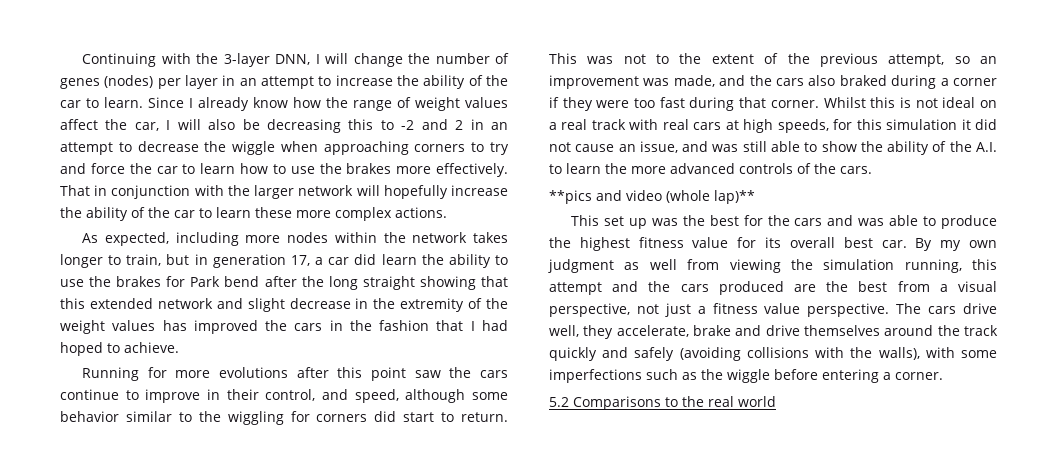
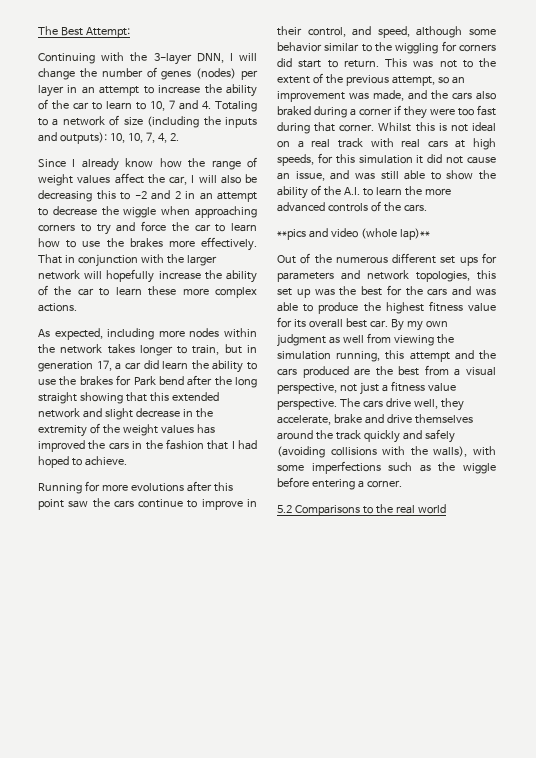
(82, 60) none -> [38,26,130,38] The Best Attempt: //
[104,97,143,108] learn. -> [106,100,257,112] [38,115,257,128] [38,132,179,144] learn to 10, 7 and 4. Totaling to a network of size (including the inputs and outputs): 10, 10, 7, 4, 2. //
[571,215,600,226] This -> [277,253,497,266] [277,270,496,282] Out of the numerous different set ups for parameters and network topologies, this

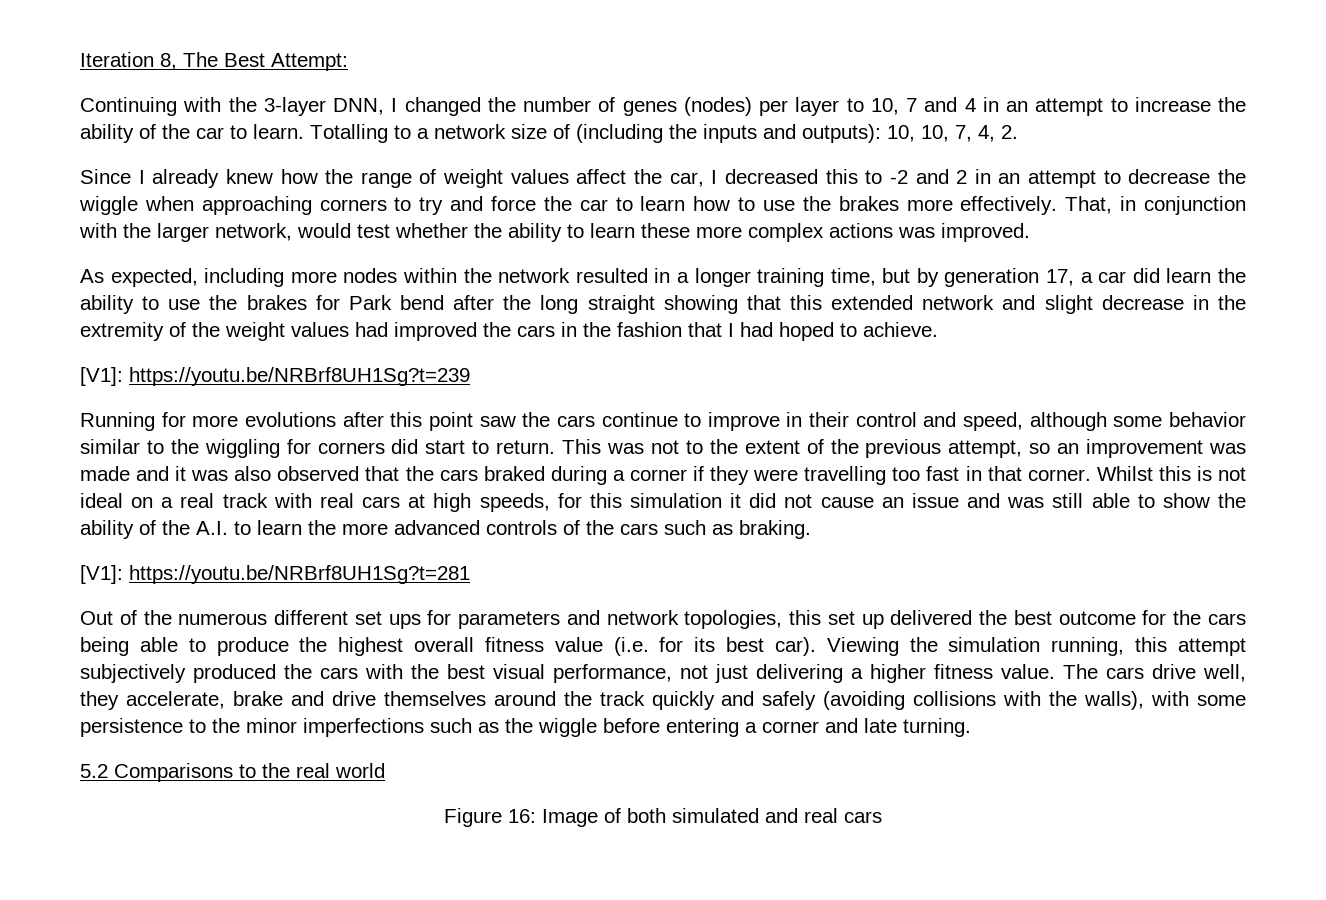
(38, 30) none -> [80,52,177,70] Iteration 8,
[238,53,257,61] [38,68,75,80] will change -> [404,97,481,116] changed
(64, 91) none -> [846,97,976,115] to 10, 7 and 4
[106,100,257,112] learn to 10, 7 and 4. Totaling -> [253,124,388,143] learn. Totalling
[109,115,143,126] of size -> [511,124,570,139] size of
[125,158,154,168] know -> [225,169,273,184] knew
[198,174,257,184] [38,190,92,202] will also be decreasing -> [724,169,818,184] decreased
[38,254,62,264] That -> [1065,196,1113,214] That,
[38,269,257,283] [38,285,94,296] network will hopefully increase the ability of the car -> [215,223,562,242] network, would test whether the ability
[38,303,77,312] actions. -> [829,223,1030,242] actions was improved.
[107,344,257,356] takes longer to train, but in -> [575,268,939,287] resulted in a longer training time, but by
[196,424,215,434] has -> [355,322,388,337] had
(127, 461) none -> [80,367,470,386] // [V1]: https://youtu.be/NRBrf8UH1Sg?t=239
[307,27,346,37] control, -> [855,412,917,427] control
[373,90,496,101] made, and the cars also -> [80,466,478,481] made and it was also observed that the cars
(455, 111) none -> [804,466,887,485] travelling
[277,122,310,134] during -> [965,466,982,481] in
[295,171,325,181] issue, -> [911,493,959,508] issue
[403,204,427,212] [277,228,430,240] cars. // **pics and video (whole lap)** -> [620,520,811,539] [80,565,470,584] cars such as braking. // [V1]: https://youtu.be/NRBrf8UH1Sg?t=281
[314,286,383,296] was the best -> [890,610,1136,625] delivered the best outcome
[452,286,496,296] and was -> [80,637,129,656] being
[428,301,496,312] fitness value -> [414,637,649,656] overall fitness value (i.e.
[308,318,448,331] [277,333,434,347] overall best car. By my own judgment as well from viewing -> [726,637,899,656] best car). Viewing
[454,350,496,360] [277,365,496,378] [277,381,456,395] [277,399,337,410] and the cars produced are the best from a visual perspective, not just a fitness value perspective. -> [80,664,1055,683] subjectively produced the cars with the best visual performance, not just delivering a higher fitness value.
(304, 468) none -> [80,718,297,737] persistence to the minor
[366,480,402,488] corner. -> [762,718,971,737] corner and late turning.
(446, 509) none -> [444,808,882,827] // Figure 16: Image of both simulated and real cars

